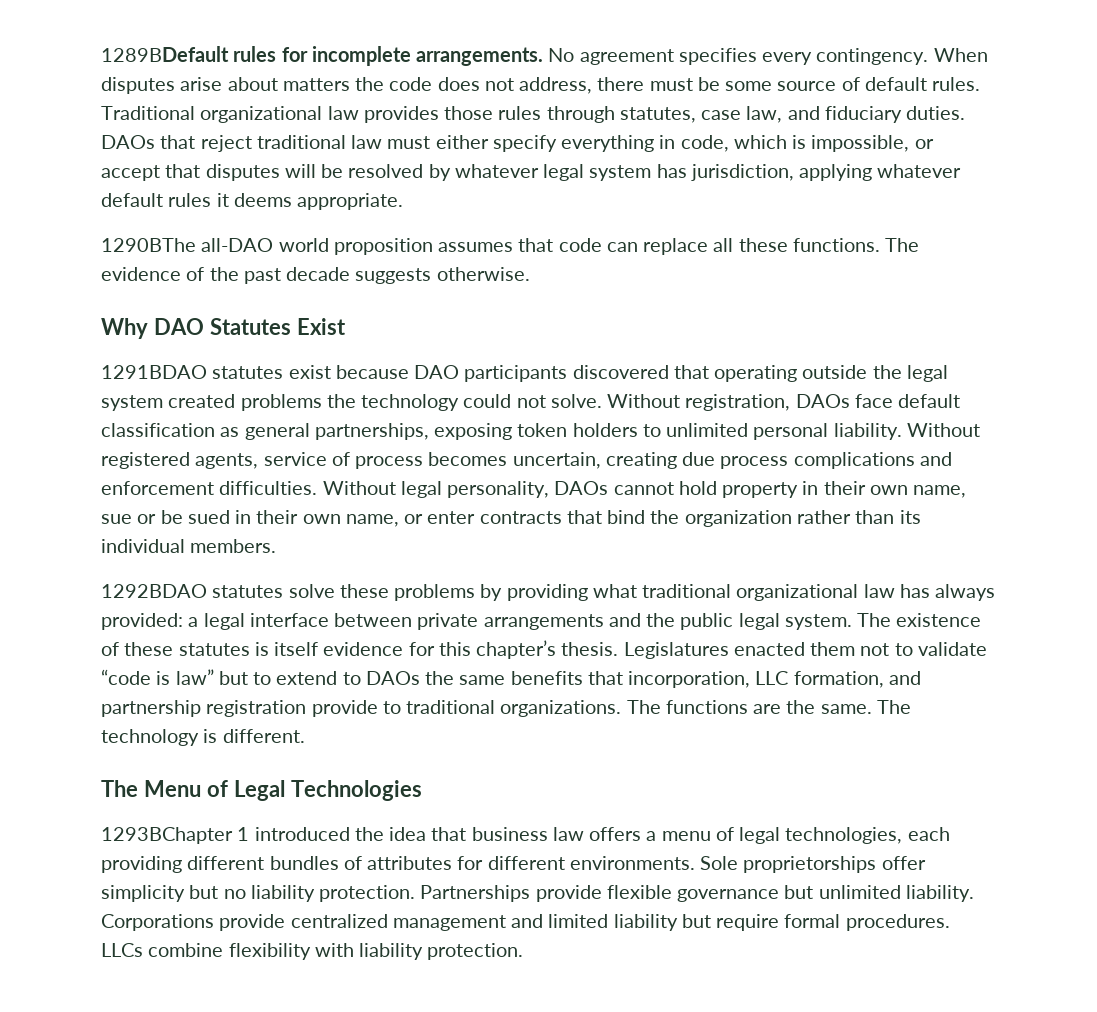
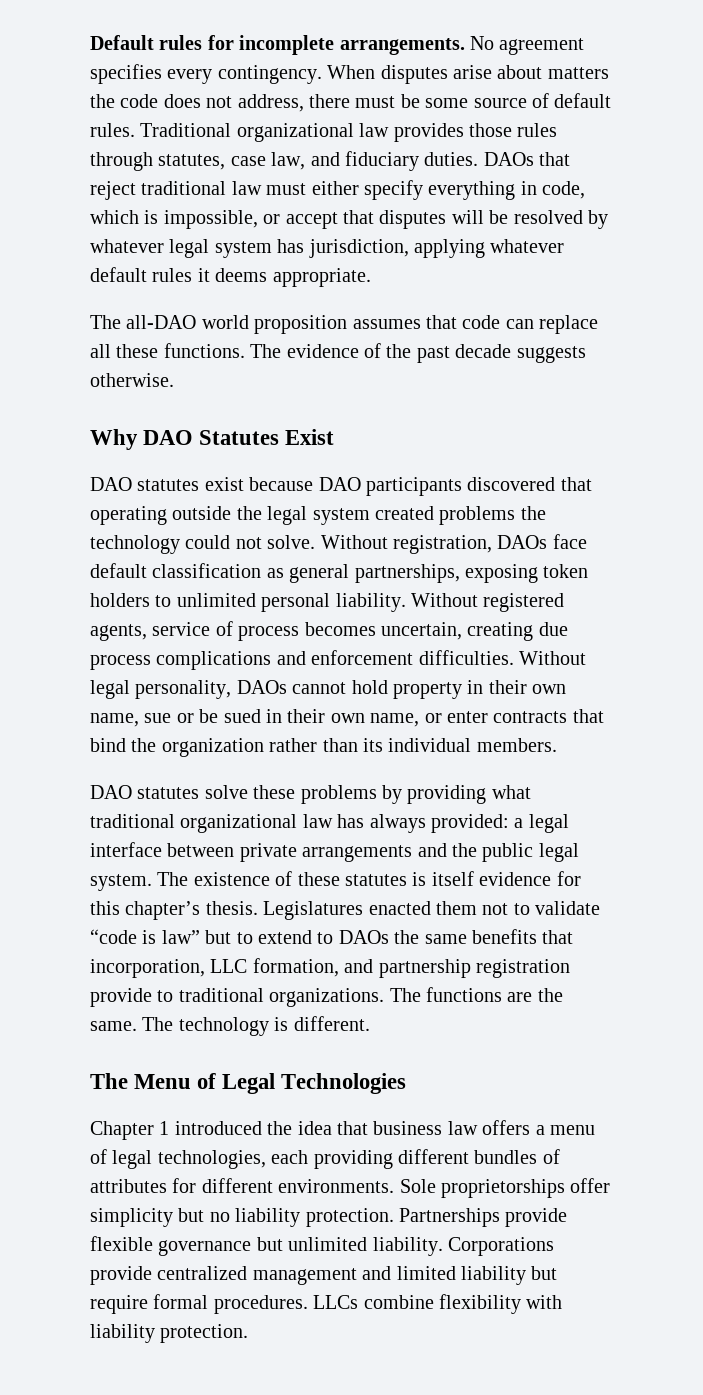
[101,46,229,62] 1289BDefault -> [90,35,154,50] Default
[101,238,196,252] 1290BThe -> [90,315,121,329] The
[101,365,207,379] 1291BDAO -> [90,477,132,491] DAO
[101,584,207,598] 1292BDAO -> [90,785,132,799] DAO
[101,827,233,844] 1293BChapter -> [90,1121,154,1140] Chapter

